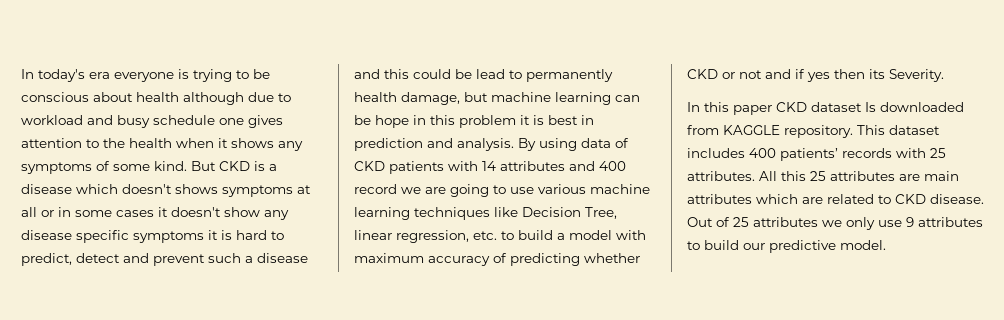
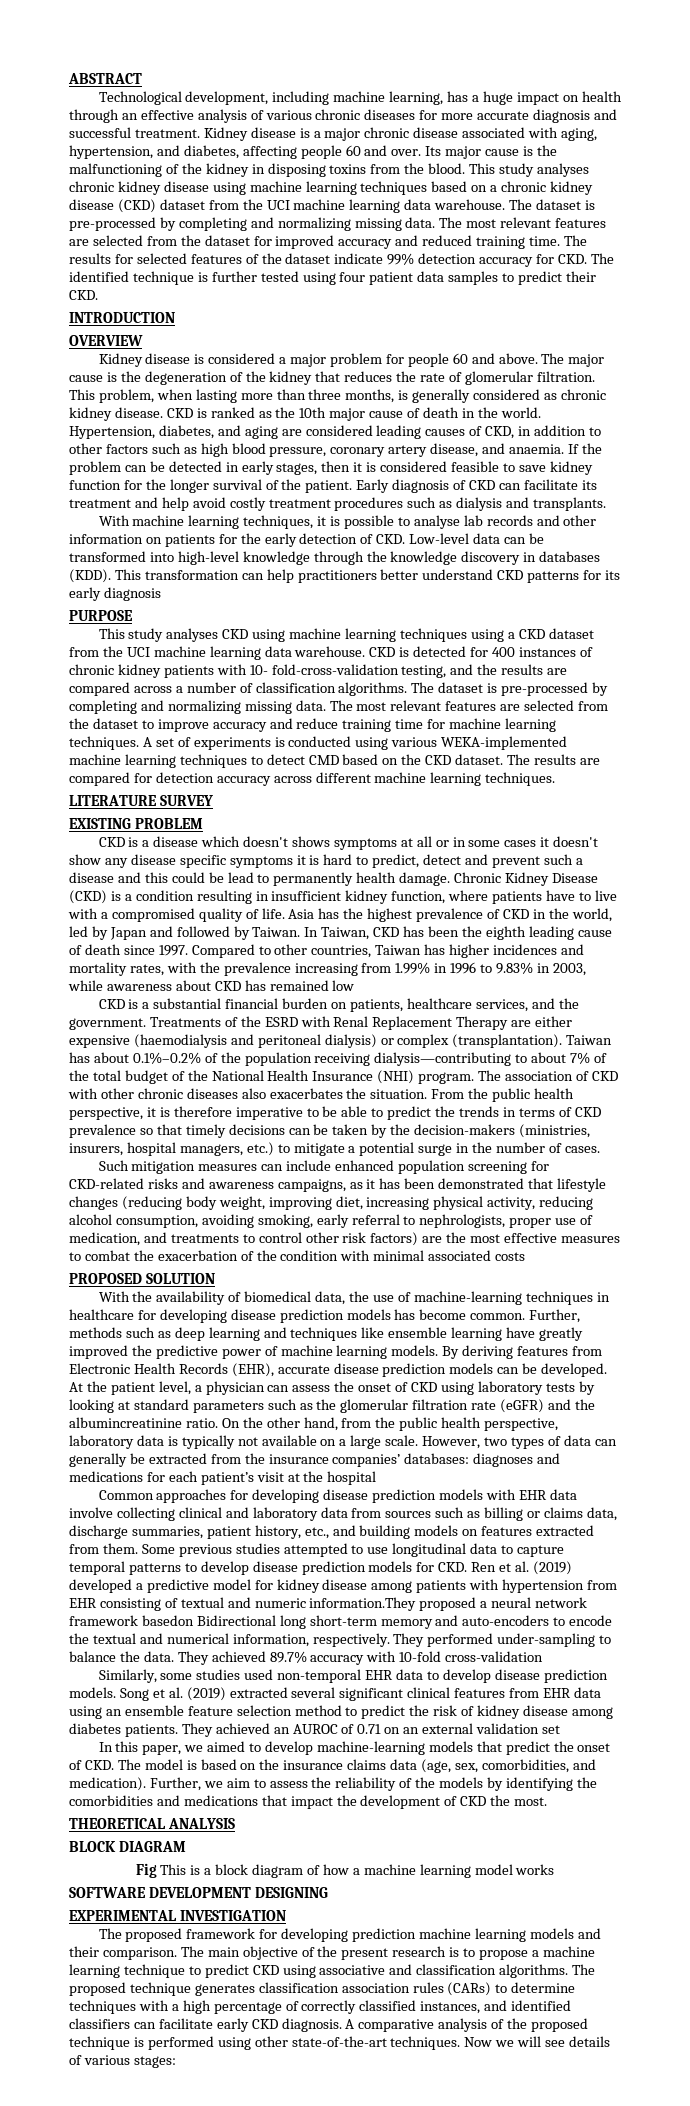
[21,69,270,82] [21,92,291,105] [21,115,283,128] [21,138,303,151] [21,161,216,174] In today's era everyone is trying to be conscious about health although due to workload and busy schedule one gives attention to the health when it shows any symptoms of some kind. But -> [68,73,142,84] [98,91,622,105] [69,109,617,123] [69,127,598,141] [69,145,557,159] [69,163,589,177] [69,181,594,195] [69,199,595,213] [69,217,607,231] [69,235,587,249] [69,253,614,267] [69,271,596,285] [69,290,98,300] [69,312,175,323] [69,335,143,346] [98,353,605,367] [69,371,595,385] [69,389,606,403] [69,407,541,421] [69,425,601,439] [69,443,602,457] [69,461,593,475] [69,479,597,493] [69,497,607,511] [98,515,597,529] [69,533,544,547] [69,551,601,565] [69,569,621,583] [69,587,161,601] [69,610,133,621] [98,628,594,642] [69,646,593,660] [69,664,568,678] [69,682,609,696] [69,700,609,714] [69,718,557,732] [69,736,568,750] [69,754,600,768] [69,772,556,786] [69,795,213,806] [69,818,203,829] ABSTRACT // Technological development, including machine learning, has a huge impact on health through an effective analysis of various chronic diseases for more accurate diagnosis and successful treatment. Kidney disease is a major chronic disease associated with aging, hypertension, and diabetes, affecting people 60 and over. Its major cause is the malfunctioning of the kidney in disposing toxins from the blood. This study analyses chronic kidney disease using machine learning techniques based on a chronic kidney disease (CKD) dataset from the UCI machine learning data warehouse. The dataset is pre-processed by completing and normalizing missing data. The most relevant features are selected from the dataset for improved accuracy and reduced training time. The results for selected features of the dataset indicate 99% detection accuracy for CKD. The identified technique is further tested using four patient data samples to predict their CKD. // INTRODUCTION // OVERVIEW // Kidney disease is considered a major problem for people 60 and above. The major cause is the degeneration of the kidney that reduces the rate of glomerular filtration. This problem, when lasting more than three months, is generally considered as chronic kidney disease. CKD is ranked as the 10th major cause of death in the world. Hypertension, diabetes, and aging are considered leading causes of CKD, in addition to other factors such as high blood pressure, coronary artery disease, and anaemia. If the problem can be detected in early stages, then it is considered feasible to save kidney function for the longer survival of the patient. Early diagnosis of CKD can facilitate its treatment and help avoid costly treatment procedures such as dialysis and transplants. // With machine learning techniques, it is possible to analyse lab records and other information on patients for the early detection of CKD. Low-level data can be transformed into high-level knowledge through the knowledge discovery in databases (KDD). This transformation can help practitioners better understand CKD patterns for its early diagnosis // PURPOSE // This study analyses CKD using machine learning techniques using a CKD dataset from the UCI machine learning data warehouse. CKD is detected for 400 instances of chronic kidney patients with 10- fold-cross-validation testing, and the results are compared across a number of classification algorithms. The dataset is pre-processed by completing and normalizing missing data. The most relevant features are selected from the dataset to improve accuracy and reduce training time for machine learning techniques. A set of experiments is conducted using various WEKA-implemented machine learning techniques to detect CMD based on the CKD dataset. The results are compared for detection accuracy across different machine learning techniques. // LITERATURE SURVEY // EXISTING PROBLEM //
[401,92,640,105] [354,115,594,128] [354,138,629,151] [354,161,626,174] [354,184,650,197] [354,207,617,220] [354,230,646,243] [354,253,640,266] [687,69,944,82] [687,102,964,115] [687,125,940,138] [687,148,946,161] [687,171,959,181] [687,194,984,204] [687,217,983,230] [687,240,886,253] damage, but machine learning can be hope in this problem it is best in prediction and analysis. By using data of CKD patients with 14 attributes and 400 record we are going to use various machine learning techniques like Decision Tree, linear regression, etc. to build a model with maximum accuracy of predicting whether CKD or not and if yes then its Severity. // In this paper CKD dataset Is downloaded from KAGGLE repository. This dataset includes 400 patients’ records with 25 attributes. All this 25 attributes are main attributes which are related to CKD disease. Out of 25 attributes we only use 9 attributes to build our predictive model. -> [399,872,598,886] [69,890,617,904] [68,908,612,922] [69,926,612,940] [69,944,584,958] [69,962,586,976] [68,980,355,991] [98,998,579,1012] [69,1016,573,1030] [69,1034,613,1048] [69,1052,608,1066] [69,1070,618,1084] [68,1088,575,1102] [69,1106,601,1120] [69,1124,591,1138] [69,1142,600,1156] [98,1160,549,1174] [69,1178,607,1192] [69,1196,594,1210] [69,1214,594,1228] [69,1232,620,1246] [69,1250,526,1261] [69,1273,215,1284] [98,1291,610,1305] [69,1309,581,1323] [69,1327,584,1341] [69,1345,603,1359] [69,1363,608,1377] [69,1381,595,1395] [69,1399,595,1413] [69,1417,559,1431] [69,1435,617,1449] [69,1453,561,1467] [69,1471,377,1485] [98,1489,577,1503] [69,1507,617,1521] [69,1525,595,1539] [69,1543,565,1557] [69,1561,572,1575] [69,1579,618,1593] [69,1597,588,1611] [69,1615,613,1629] [69,1633,612,1647] [69,1651,544,1665] [98,1669,608,1683] [69,1687,601,1701] [69,1705,613,1719] [69,1723,560,1737] [98,1741,611,1755] [69,1759,596,1773] [69,1777,597,1791] [69,1795,548,1809] [69,1818,235,1829] [69,1841,186,1852] [135,1863,555,1878] [69,1887,328,1898] [69,1910,286,1921] [98,1928,601,1942] [69,1946,595,1960] [69,1964,596,1978] [69,1982,576,1996] [69,2000,572,2014] [69,2018,589,2032] [69,2036,611,2050] [69,2055,176,2068] damage. Chronic Kidney Disease (CKD) is a condition resulting in insufficient kidney function, where patients have to live with a compromised quality of life. Asia has the highest prevalence of CKD in the world, led by Japan and followed by Taiwan. In Taiwan, CKD has been the eighth leading cause of death since 1997. Compared to other countries, Taiwan has higher incidences and mortality rates, with the prevalence increasing from 1.99% in 1996 to 9.83% in 2003, while awareness about CKD has remained low // CKD is a substantial financial burden on patients, healthcare services, and the government. Treatments of the ESRD with Renal Replacement Therapy are either expensive (haemodialysis and peritoneal dialysis) or complex (transplantation). Taiwan has about 0.1%–0.2% of the population receiving dialysis—contributing to about 7% of the total budget of the National Health Insurance (NHI) program. The association of CKD with other chronic diseases also exacerbates the situation. From the public health perspective, it is therefore imperative to be able to predict the trends in terms of CKD prevalence so that timely decisions can be taken by the decision-makers (ministries, insurers, hospital managers, etc.) to mitigate a potential surge in the number of cases. // Such mitigation measures can include enhanced population screening for CKD-related risks and awareness campaigns, as it has been demonstrated that lifestyle changes (reducing body weight, improving diet, increasing physical activity, reducing alcohol consumption, avoiding smoking, early referral to nephrologists, proper use of medication, and treatments to control other risk factors) are the most effective measures to combat the exacerbation of the condition with minimal associated costs // PROPOSED SOLUTION // With the availability of biomedical data, the use of machine-learning techniques in healthcare for developing disease prediction models has become common. Further, methods such as deep learning and techniques like ensemble learning have greatly improved the predictive power of machine learning models. By deriving features from Electronic Health Records (EHR), accurate disease prediction models can be developed. At the patient level, a physician can assess the onset of CKD using laboratory tests by looking at standard parameters such as the glomerular filtration rate (eGFR) and the albumincreatinine ratio. On the other hand, from the public health perspective, laboratory data is typically not available on a large scale. However, two types of data can generally be extracted from the insurance companies’ databases: diagnoses and medications for each patient’s visit at the hospital // Common approaches for developing disease prediction models with EHR data involve collecting clinical and laboratory data from sources such as billing or claims data, discharge summaries, patient history, etc., and building models on features extracted from them. Some previous studies attempted to use longitudinal data to capture temporal patterns to develop disease prediction models for CKD. Ren et al. (2019) developed a predictive model for kidney disease among patients with hypertension from EHR consisting of textual and numeric information.They proposed a neural network framework basedon Bidirectional long short-term memory and auto-encoders to encode the textual and numerical information, respectively. They performed under-sampling to balance the data. They achieved 89.7% accuracy with 10-fold cross-validation // Similarly, some studies used non-temporal EHR data to develop disease prediction models. Song et al. (2019) extracted several significant clinical features from EHR data using an ensemble feature selection method to predict the risk of kidney disease among diabetes patients. They achieved an AUROC of 0.71 on an external validation set // In this paper, we aimed to develop machine-learning models that predict the onset of CKD. The model is based on the insurance claims data (age, sex, comorbidities, and medication). Further, we aim to assess the reliability of the models by identifying the comorbidities and medications that impact the development of CKD the most. // THEORETICAL ANALYSIS // BLOCK DIAGRAM // Fig This is a block diagram of how a machine learning model works // SOFTWARE DEVELOPMENT DESIGNING // EXPERIMENTAL INVESTIGATION // The proposed framework for developing prediction machine learning models and their comparison. The main objective of the present research is to propose a machine learning technique to predict CKD using associative and classification algorithms. The proposed technique generates classification association rules (CARs) to determine techniques with a high percentage of correctly classified instances, and identified classifiers can facilitate early CKD diagnosis. A comparative analysis of the proposed technique is performed using other state-of-the-art techniques. Now we will see details of various stages:

